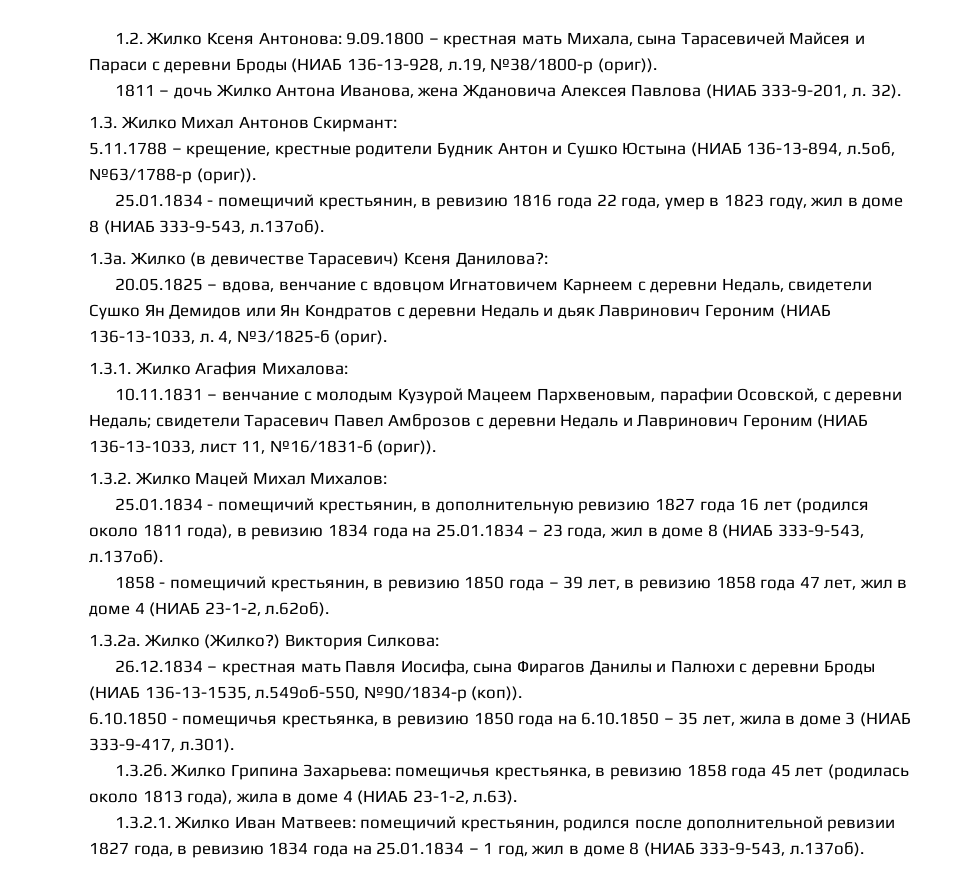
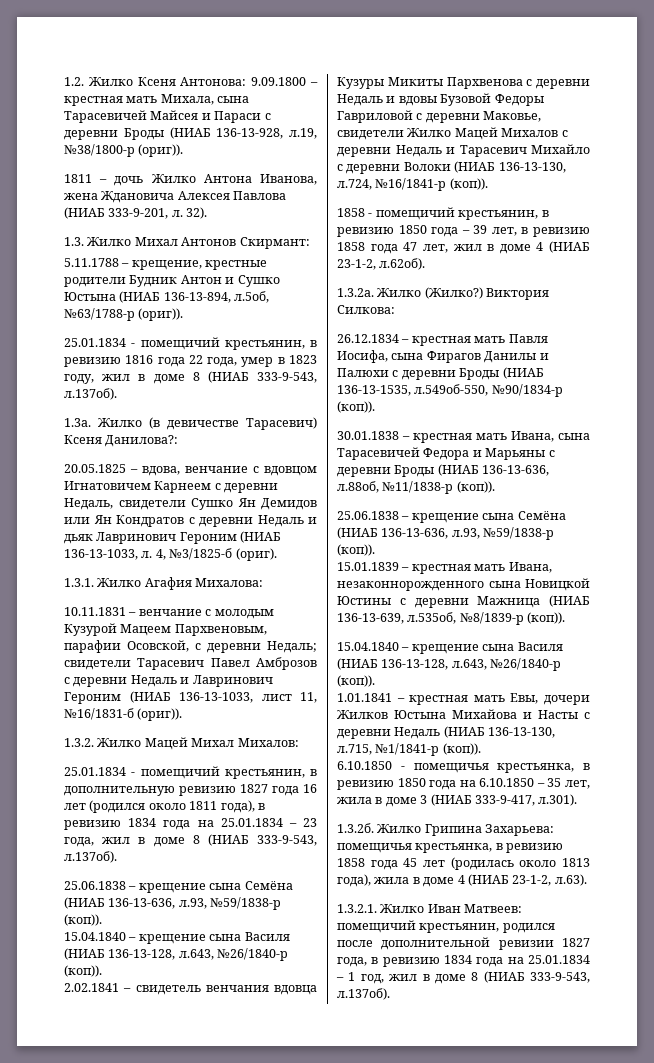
(163, 557) none -> [64,881,293,893] [64,897,282,910] [64,914,102,926] [64,932,290,944] [64,948,289,961] [64,965,102,977] [64,983,317,995] [337,77,590,89] [337,93,544,106] [337,110,542,123] [337,127,568,140] [337,144,590,157] [337,161,566,174] [337,178,488,191] // 25.06.1838 – крещение сына Семёна (НИАБ 136-13-636, л.93, №59/1838-р (коп)). // 15.04.1840 – крещение сына Василя (НИАБ 136-13-128, л.643, №26/1840-р (коп)). // 2.02.1841 – свидетель венчания вдовца Кузуры Микиты Пархвенова с деревни Недаль и вдовы Бузовой Федоры Гавриловой с деревни Маковье, свидетели Жилко Мацей Михалов с деревни Недаль и Тарасевич Михайло с деревни Волоки (НИАБ 136-13-130, л.724, №16/1841-р (коп)).
(523, 693) none -> [337,431,590,443] [337,447,555,460] [337,464,550,477] [337,481,495,494] [337,511,566,523] [337,527,555,540] [337,544,375,556] [337,562,552,574] [337,578,590,591] [337,595,590,608] [337,612,566,625] [337,642,563,654] [337,658,562,671] [337,675,375,687] [337,693,590,705] [337,709,590,719] [337,726,556,739] [337,743,481,756] // 30.01.1838 – крестная мать Ивана, сына Тарасевичей Федора и Марьяны с деревни Броды (НИАБ 136-13-636, л.88об, №11/1838-р (коп)). // 25.06.1838 – крещение сына Семёна (НИАБ 136-13-636, л.93, №59/1838-р (коп)). // 15.01.1839 – крестная мать Ивана, незаконнорожденного сына Новицкой Юстины с деревни Мажница (НИАБ 136-13-639, л.535об, №8/1839-р (коп)). // 15.04.1840 – крещение сына Василя (НИАБ 136-13-128, л.643, №26/1840-р (коп)). // 1.01.1841 – крестная мать Евы, дочери Жилков Юстына Михайова и Насты с деревни Недаль (НИАБ 136-13-130, л.715, №1/1841-р (коп)).

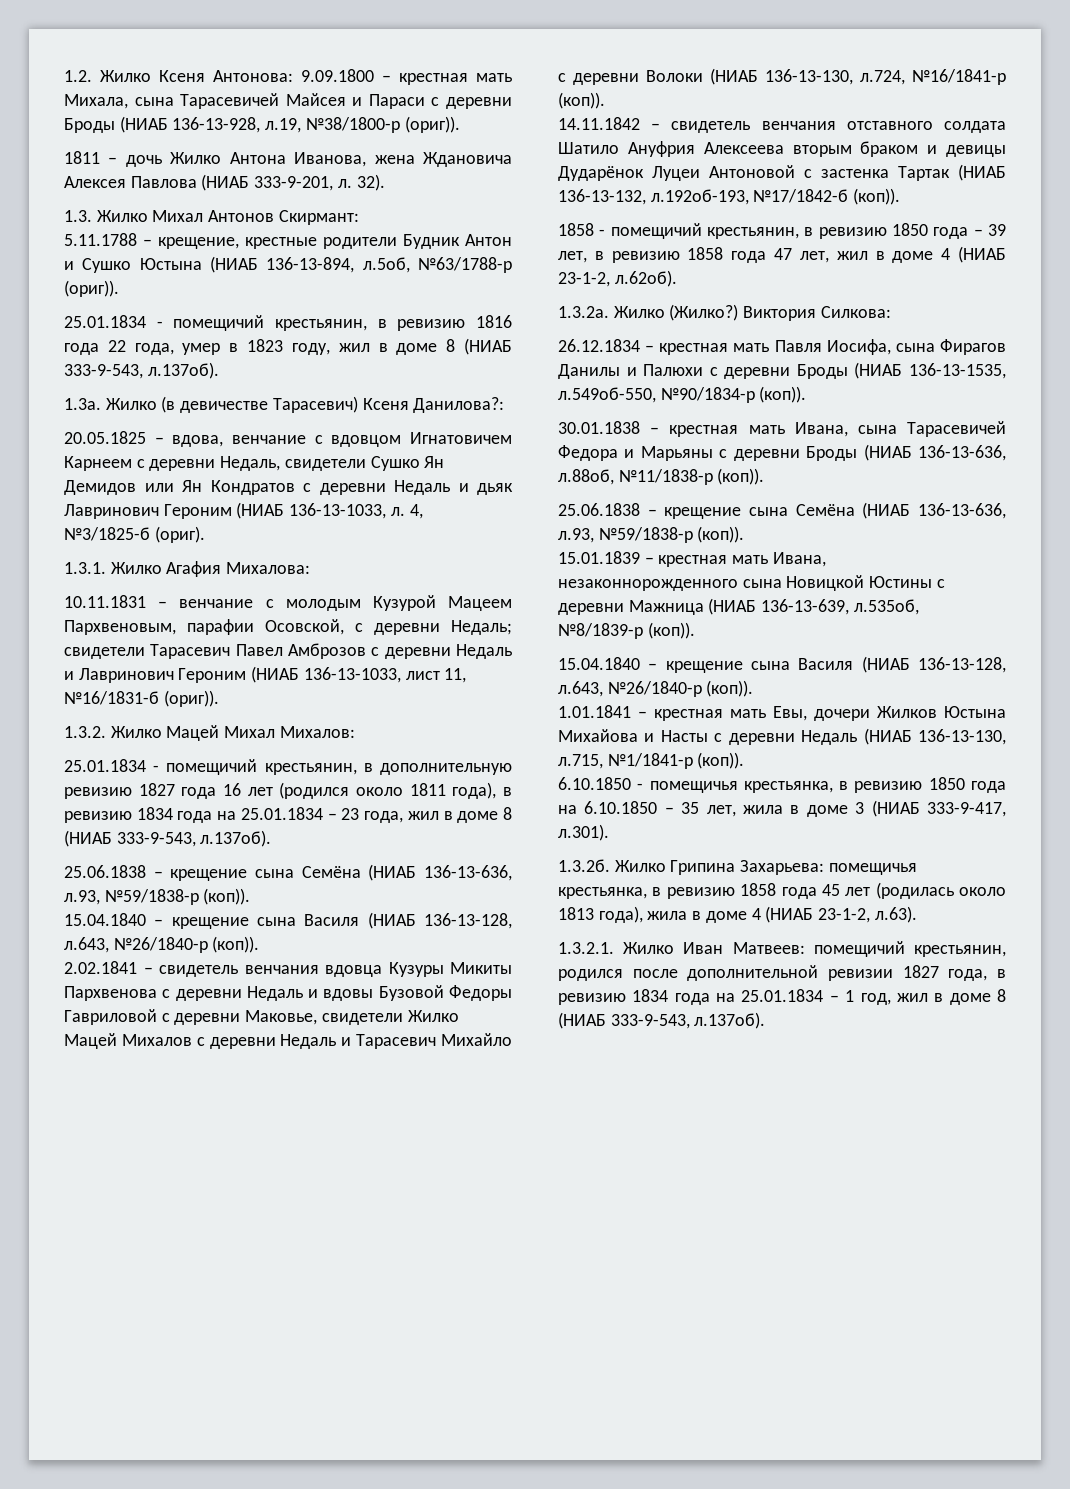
(488, 184) none -> [558,117,1006,133] [558,141,1006,157] [558,164,1006,181] [558,188,901,205] // 14.11.1842 – свидетель венчания отставного солдата Шатило Ануфрия Алексеева вторым браком и девицы Дударёнок Луцеи Антоновой с застенка Тартак (НИАБ 136-13-132, л.192об-193, №17/1842-б (коп)).

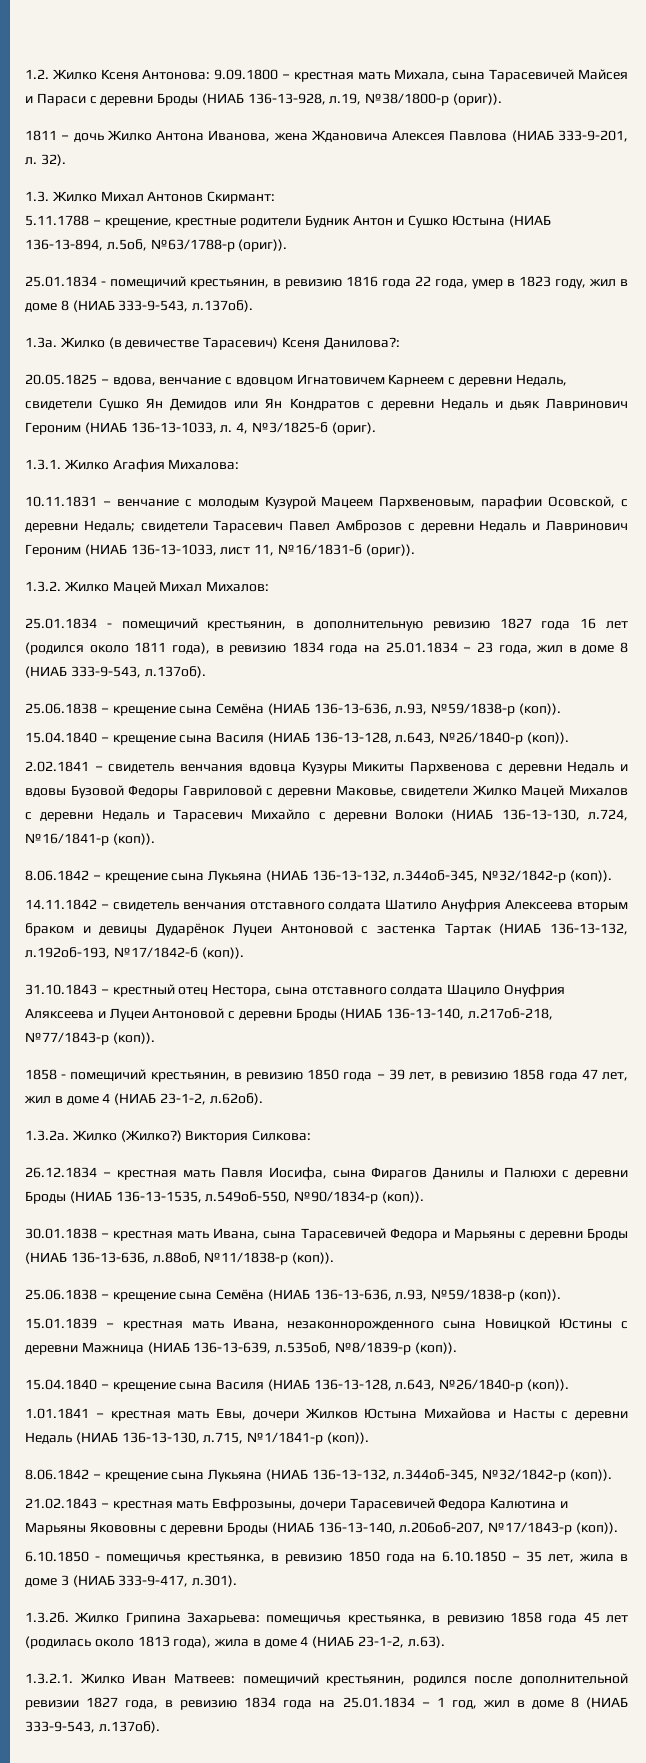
(605, 100) none -> [25,870,613,883] // 8.06.1842 – крещение сына Лукьяна (НИАБ 136-13-132, л.344об-345, №32/1842-р (коп)).
(901, 196) none -> [25,984,566,997] [25,1008,554,1021] [25,1032,155,1045] // 31.10.1843 – крестный отец Нестора, сына отставного солдата Шацило Онуфрия Аляксеева и Луцеи Антоновой с деревни Броды (НИАБ 136-13-140, л.217об-218, №77/1843-р (коп)).
(745, 760) none -> [25,1469,613,1482] [25,1498,569,1511] [25,1522,619,1535] // 8.06.1842 – крещение сына Лукьяна (НИАБ 136-13-132, л.344об-345, №32/1842-р (коп)). // 21.02.1843 – крестная мать Евфрозыны, дочери Тарасевичей Федора Калютина и Марьяны Якововны с деревни Броды (НИАБ 136-13-140, л.206об-207, №17/1843-р (коп)).

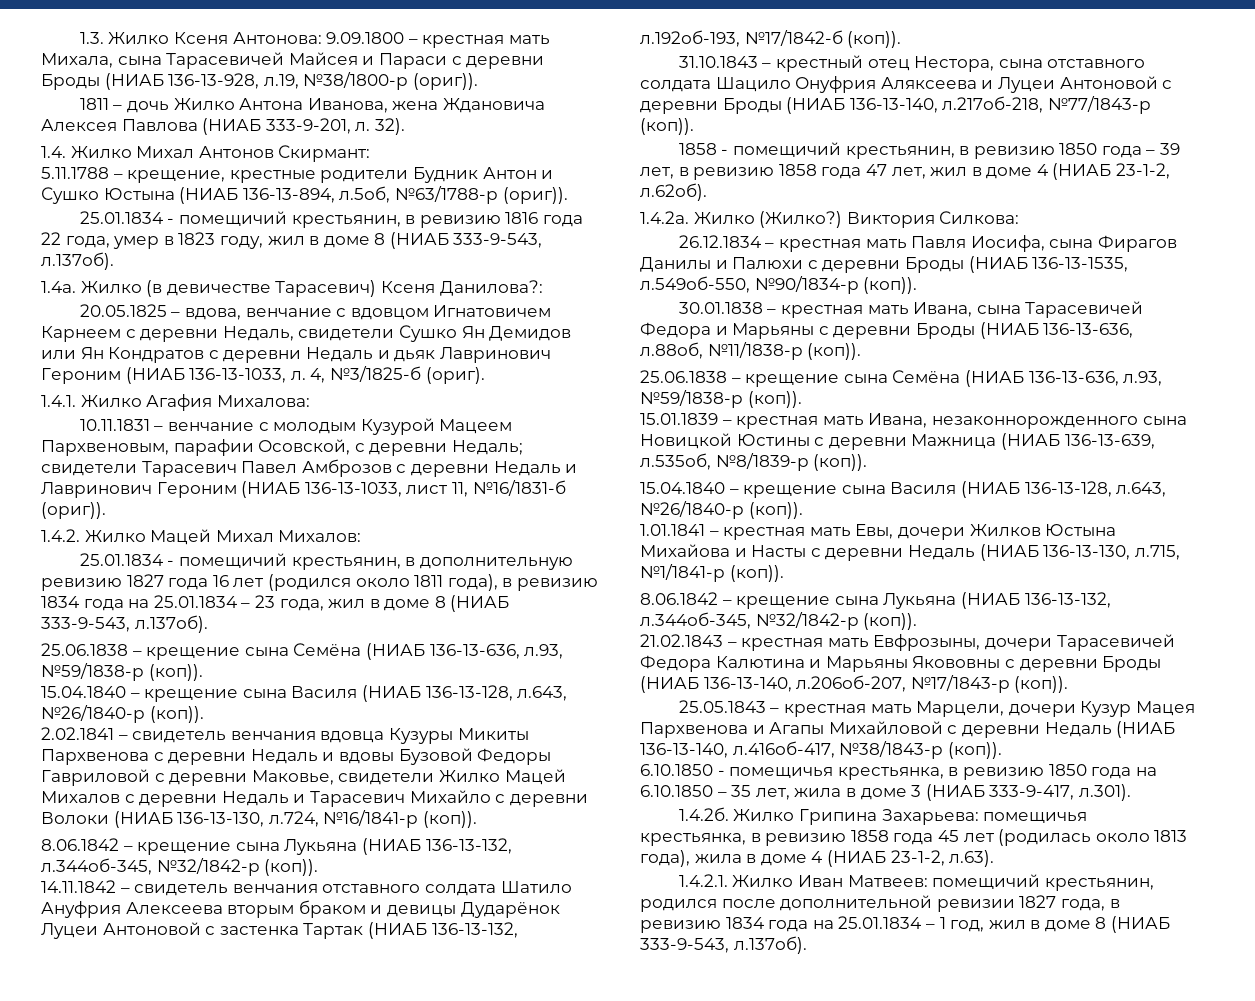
[25,69,49,79] 1.2. -> [79,32,104,44] 1.3.
[25,191,49,202] 1.3. -> [41,146,66,158] 1.4.
[25,337,57,348] 1.3а. -> [41,281,76,293] 1.4а.
[25,459,61,470] 1.3.1. -> [41,395,76,407] 1.4.1.
[25,581,61,592] 1.3.2. -> [41,529,80,542] 1.4.2.
[25,1130,69,1141] 1.3.2а. -> [640,211,689,224] 1.4.2а.
(619, 1528) none -> [678,700,1195,717] [640,721,1176,738] [640,741,1002,759] // 25.05.1843 – крестная мать Марцели, дочери Кузур Мацея Пархвенова и Агапы Михайловой с деревни Недаль (НИАБ 136-13-140, л.416об-417, №38/1843-р (коп)).
[25,1612,69,1623] 1.3.2б. -> [678,807,729,821] 1.4.2б.
[25,1673,73,1684] 1.3.2.1. -> [678,874,728,887] 1.4.2.1.

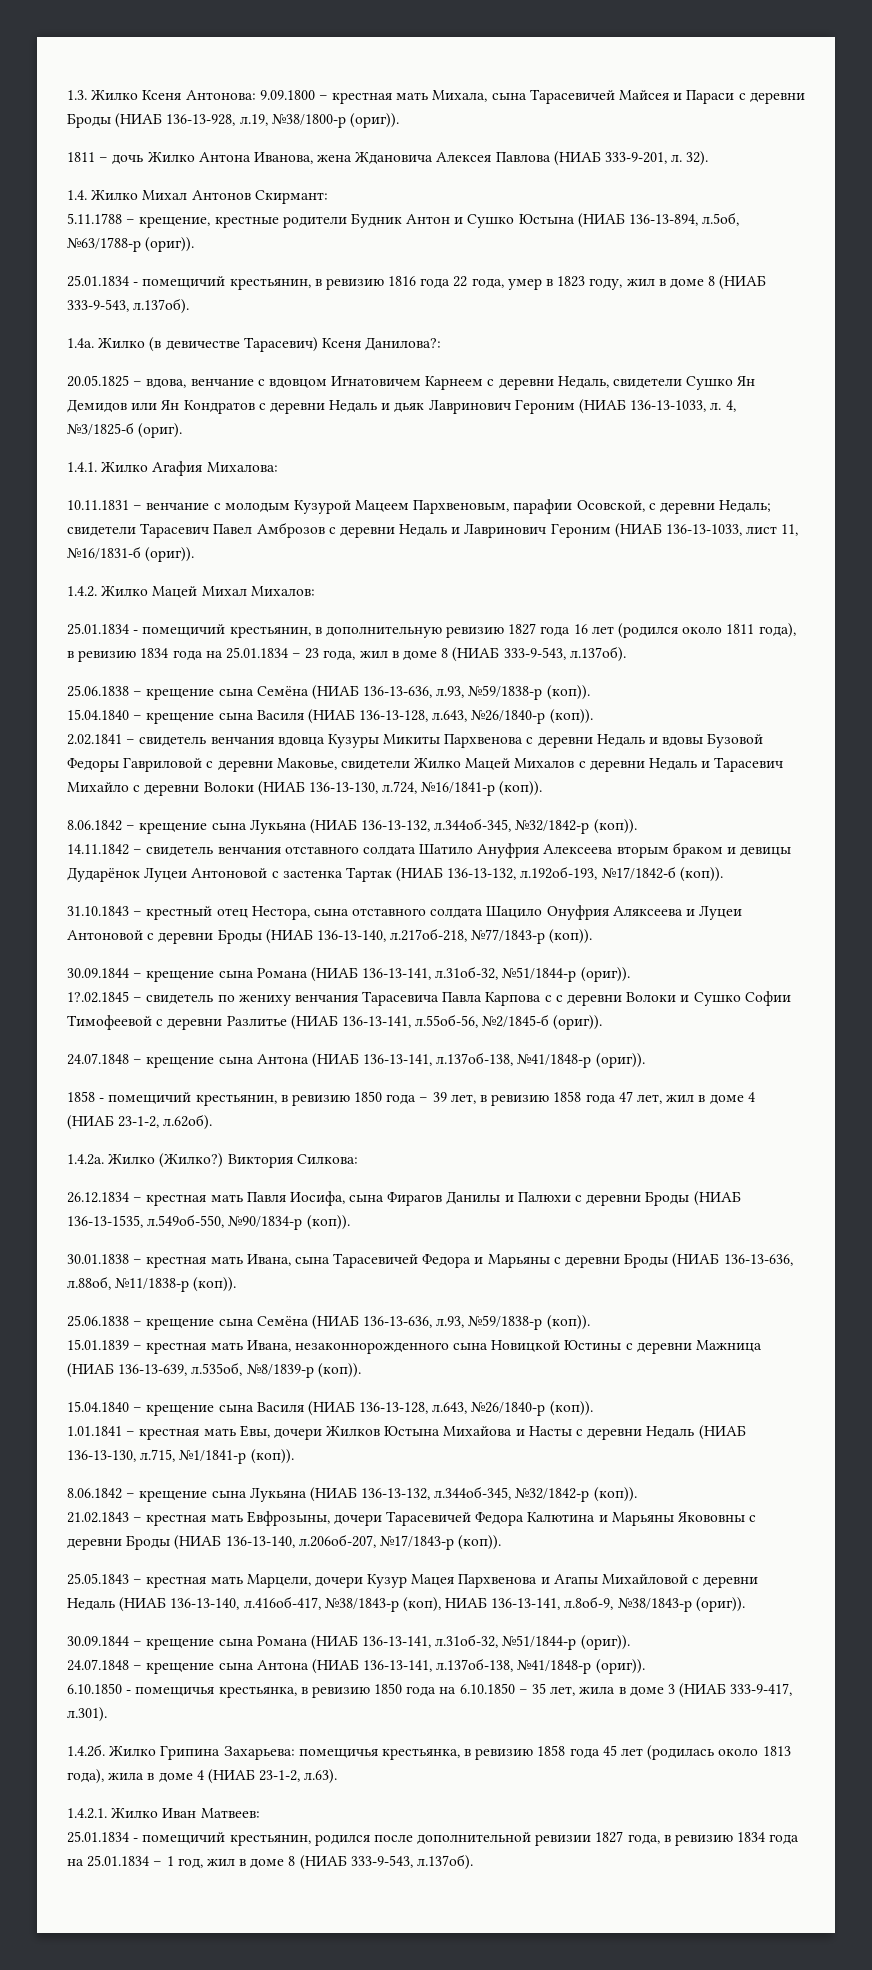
(694, 126) none -> [67,966,630,982] [67,991,791,1006] [67,1014,603,1030] [67,1052,645,1068] // 30.09.1844 – крещение сына Романа (НИАБ 136-13-141, л.31об-32, №51/1844-р (ориг)). // 1?.02.1845 – свидетель по жениху венчания Тарасевича Павла Карпова с с деревни Волоки и Сушко Софии Тимофеевой с деревни Разлитье (НИАБ 136-13-141, л.55об-56, №2/1845-б (ориг)). // 24.07.1848 – крещение сына Антона (НИАБ 136-13-141, л.137об-138, №41/1848-р (ориг)).
[947,742,1002,759] (коп)). -> [402,1596,745,1612] [67,1634,630,1650] [67,1658,645,1674] (коп), НИАБ 136-13-141, л.8об-9, №38/1843-р (ориг)). // 30.09.1844 – крещение сына Романа (НИАБ 136-13-141, л.31об-32, №51/1844-р (ориг)). // 24.07.1848 – крещение сына Антона (НИАБ 136-13-141, л.137об-138, №41/1848-р (ориг)).
(928, 881) none -> [67,1831,139,1843] // 25.01.1834 -

